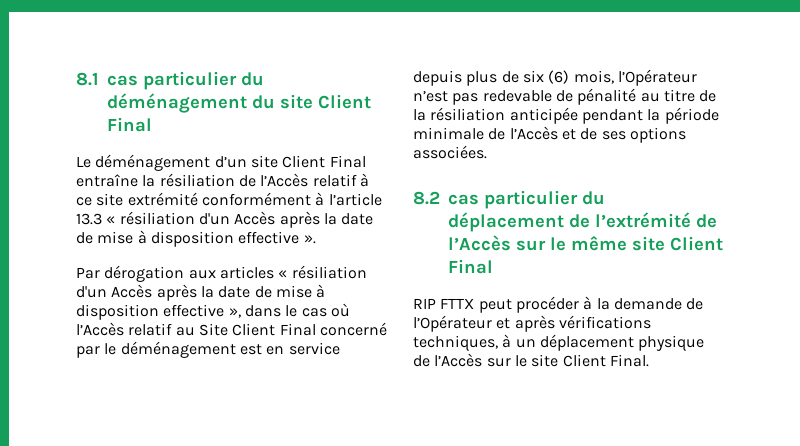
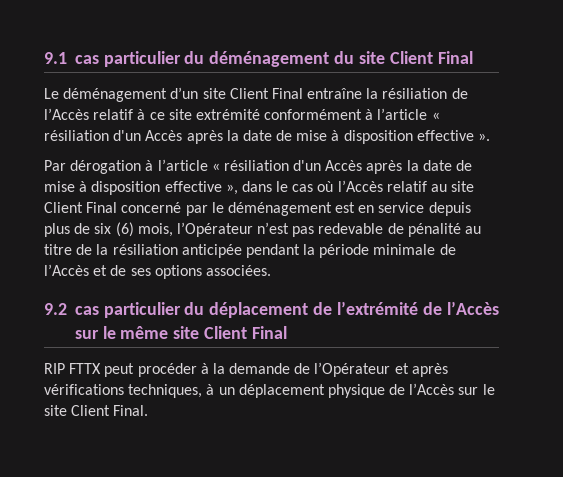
[76,72,99,86] 8.1 -> [44,52,67,64] 9.1
[76,213,102,225] 13.3 -> (428, 114) none
[188,266,274,279] aux articles -> [145,159,208,171] à l’article
[198,323,228,336] Site -> [451,181,475,192] site
[413,191,440,205] 8.2 -> [44,303,67,315] 9.2

